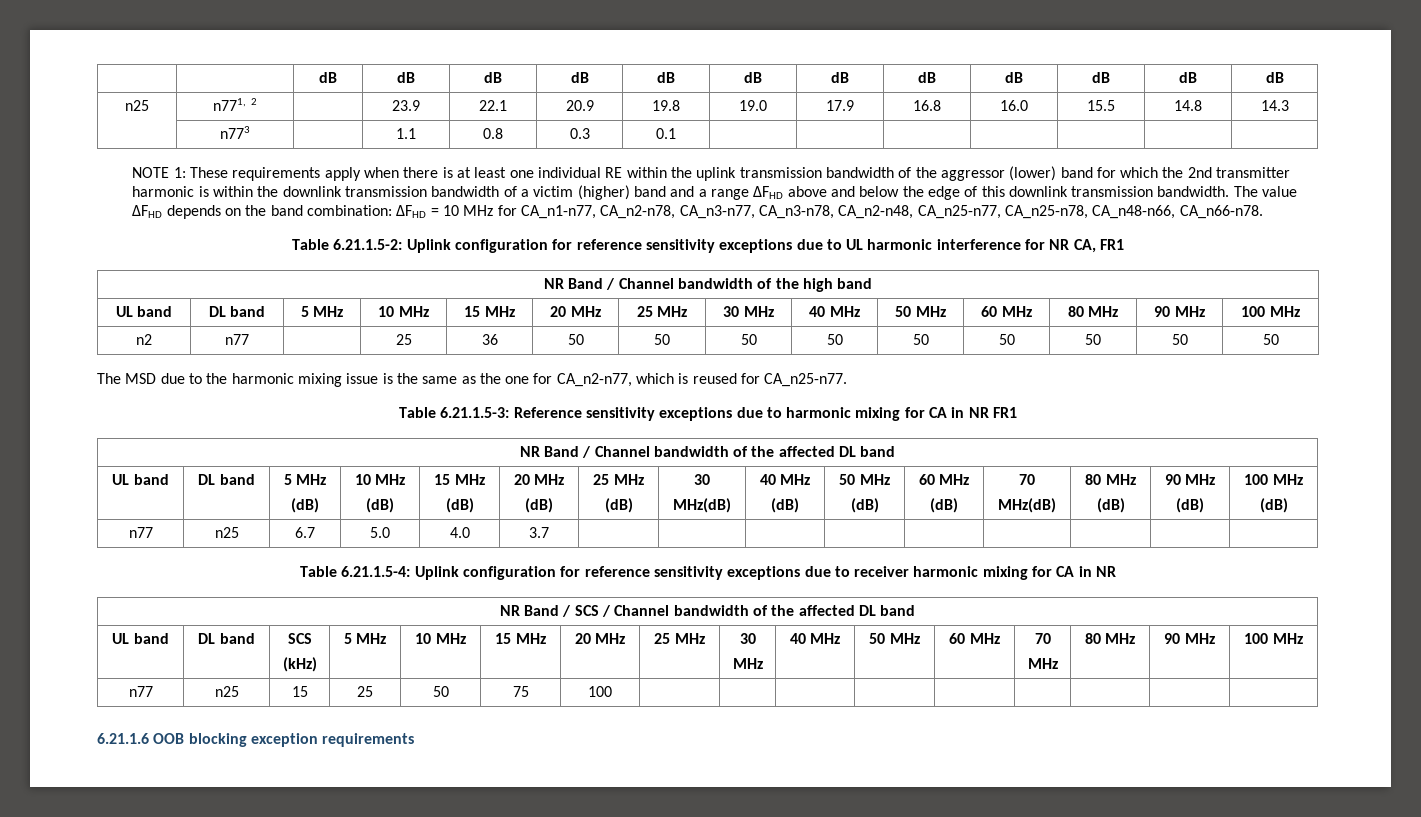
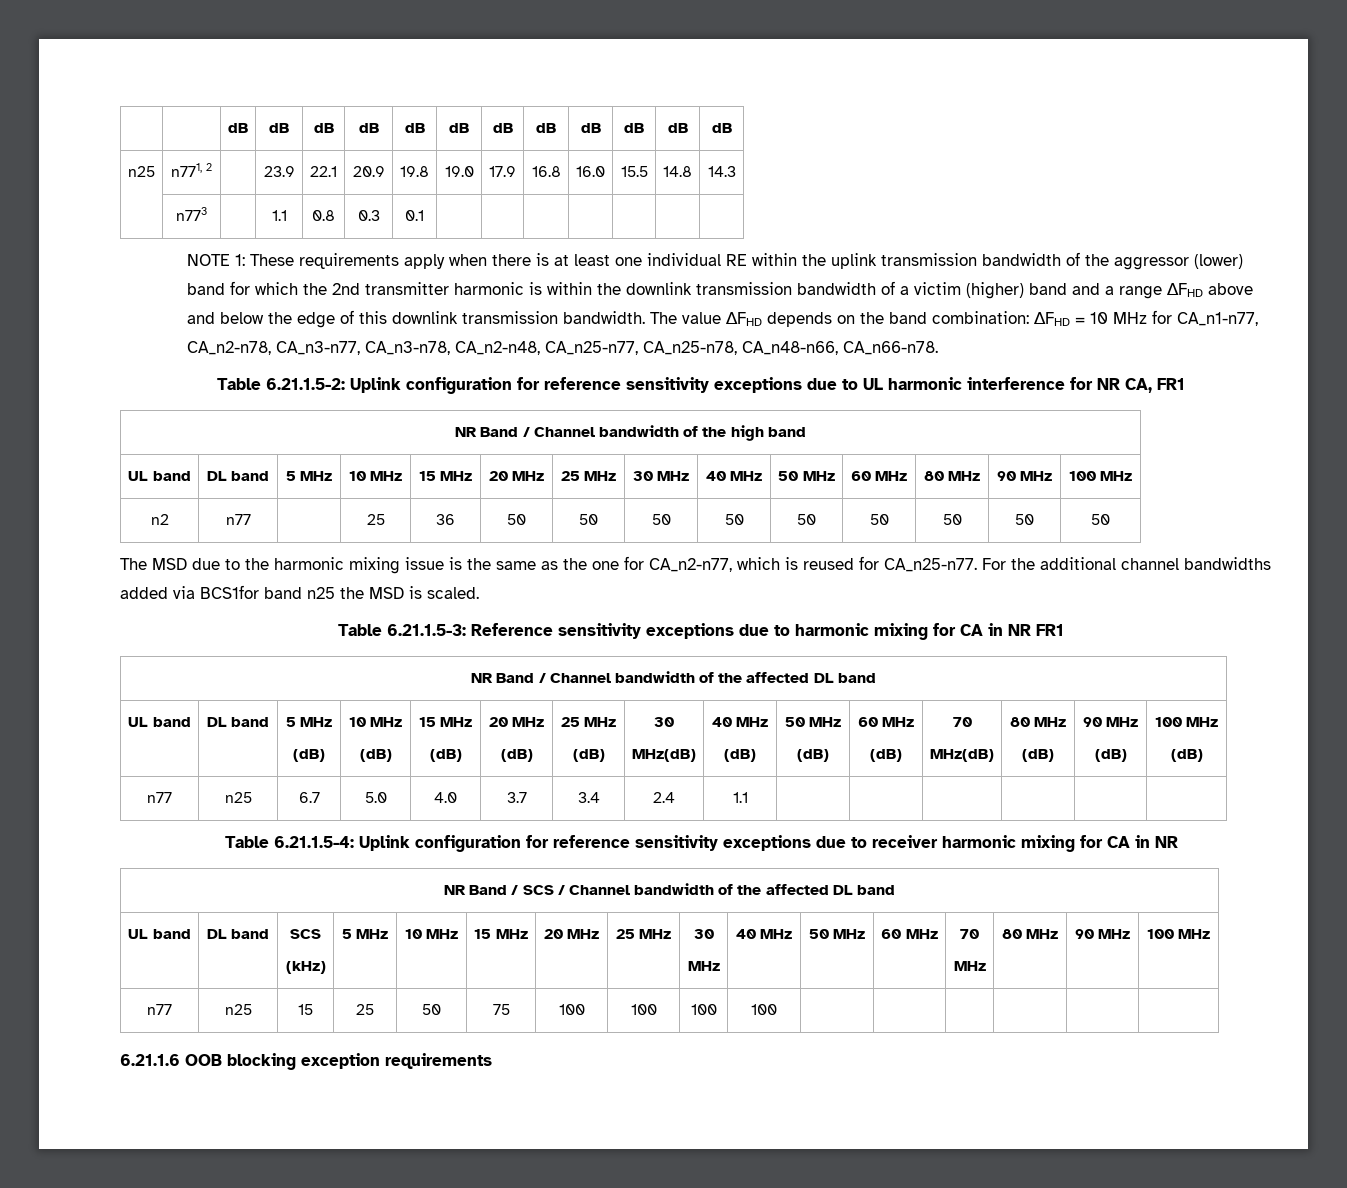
(848, 380) none -> [982,557,1271,570] [120,585,479,599] For the additional channel bandwidths added via BCS1for band n25 the MSD is scaled.
(549, 532) | | -> [577,792,600,803] [653,792,675,803] [732,792,748,803] 3.4 | 2.4 | 1.1
(612, 691) | | -> [630,1004,657,1015] [690,1004,717,1015] [751,1004,777,1015] 100 | 100 | 100

